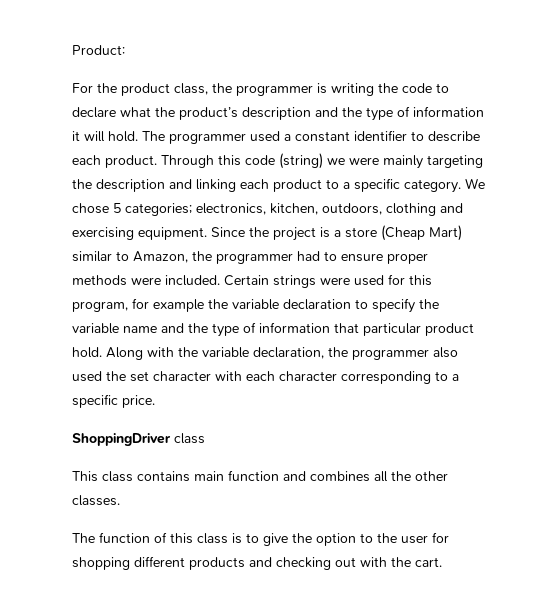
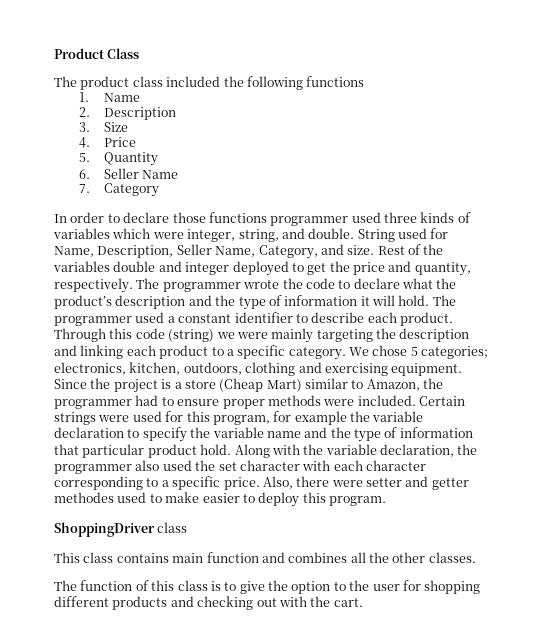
[72,45,125,55] [72,83,374,96] Product: // For the product class, the programmer is writing -> [54,48,140,59] [54,76,365,90] [78,92,140,102] [78,107,176,120] [78,122,128,132] [78,137,136,148] [78,152,158,166] [78,168,178,179] [78,183,159,197] [54,212,471,226] [53,228,449,242] [54,244,444,259] [53,261,471,276] [54,278,280,293] Product Class // The product class included the following functions // 1. Name // 2. Description // 3. Size // 4. Price // 5. Quantity // 6. Seller Name // 7. Category // In order to declare those functions programmer used three kinds of variables which were integer, string, and double. String used for Name, Description, Seller Name, Category, and size. Rest of the variables double and integer deployed to get the price and quantity, respectively. The programmer wrote
(155, 401) none -> [262,476,469,490] [54,492,386,507] Also, there were setter and getter methodes used to make easier to deploy this program.

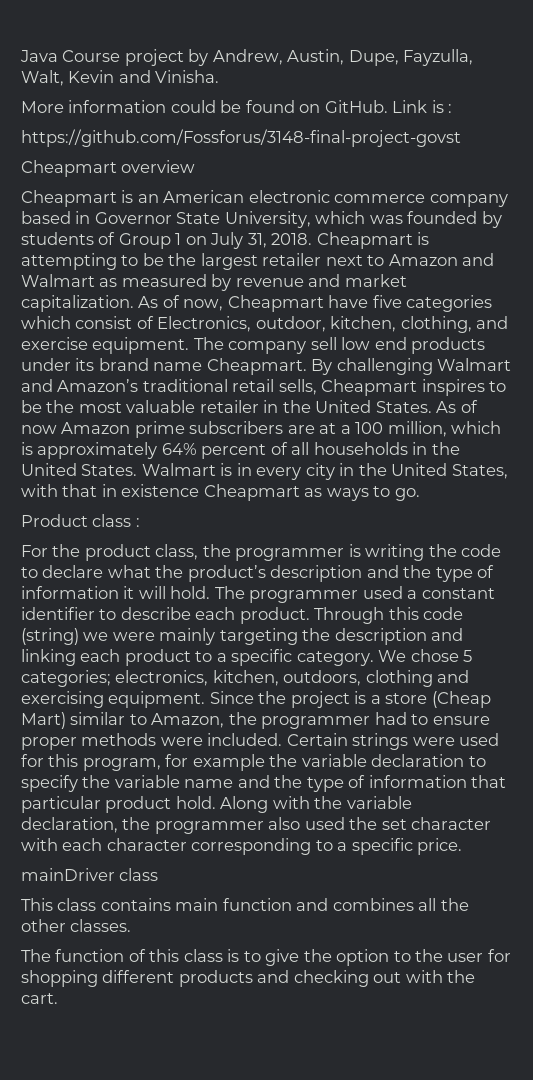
[54,48,140,59] [54,76,365,90] [78,92,140,102] [78,107,176,120] [78,122,128,132] [78,137,136,148] [78,152,158,166] [78,168,178,179] [78,183,159,197] [54,212,471,226] [53,228,449,242] [54,244,444,259] [53,261,471,276] [54,278,280,293] Product Class // The product class included the following functions // 1. Name // 2. Description // 3. Size // 4. Price // 5. Quantity // 6. Seller Name // 7. Category // In order to declare those functions programmer used three kinds of variables which were integer, string, and double. String used for Name, Description, Seller Name, Category, and size. Rest of the variables double and integer deployed to get the price and quantity, respectively. The programmer wrote -> [20,49,474,66] [21,70,220,86] [21,100,453,113] [21,129,461,147] [21,160,196,177] [21,190,508,207] [21,211,502,228] [21,232,430,249] [21,253,495,270] [21,274,407,291] [21,295,493,312] [21,316,509,333] [21,337,486,354] [21,358,512,375] [21,379,507,396] [21,400,478,413] [21,421,502,438] [21,442,460,459] [21,463,508,480] [21,484,420,501] [21,514,140,527] [21,544,425,561] Java Course project by Andrew, Austin, Dupe, Fayzulla, Walt, Kevin and Vinisha. // More information could be found on GitHub. Link is : // https://github.com/Fossforus/3148-final-project-govst // Cheapmart overview // Cheapmart is an American electronic commerce company based in Governor State University, which was founded by students of Group 1 on July 31, 2018. Cheapmart is attempting to be the largest retailer next to Amazon and Walmart as measured by revenue and market capitalization. As of now, Cheapmart have five categories which consist of Electronics, outdoor, kitchen, clothing, and exercise equipment. The company sell low end products under its brand name Cheapmart. By challenging Walmart and Amazon’s traditional retail sells, Cheapmart inspires to be the most valuable retailer in the United States. As of now Amazon prime subscribers are at a 100 million, which is approximately 64% percent of all households in the United States. Walmart is in every city in the United States, with that in existence Cheapmart as ways to go. // Product class : // For the product class, the programmer is writing
[262,476,469,490] [54,492,386,507] [54,522,155,537] Also, there were setter and getter methodes used to make easier to deploy this program. // ShoppingDriver -> [21,868,115,881] // mainDriver

